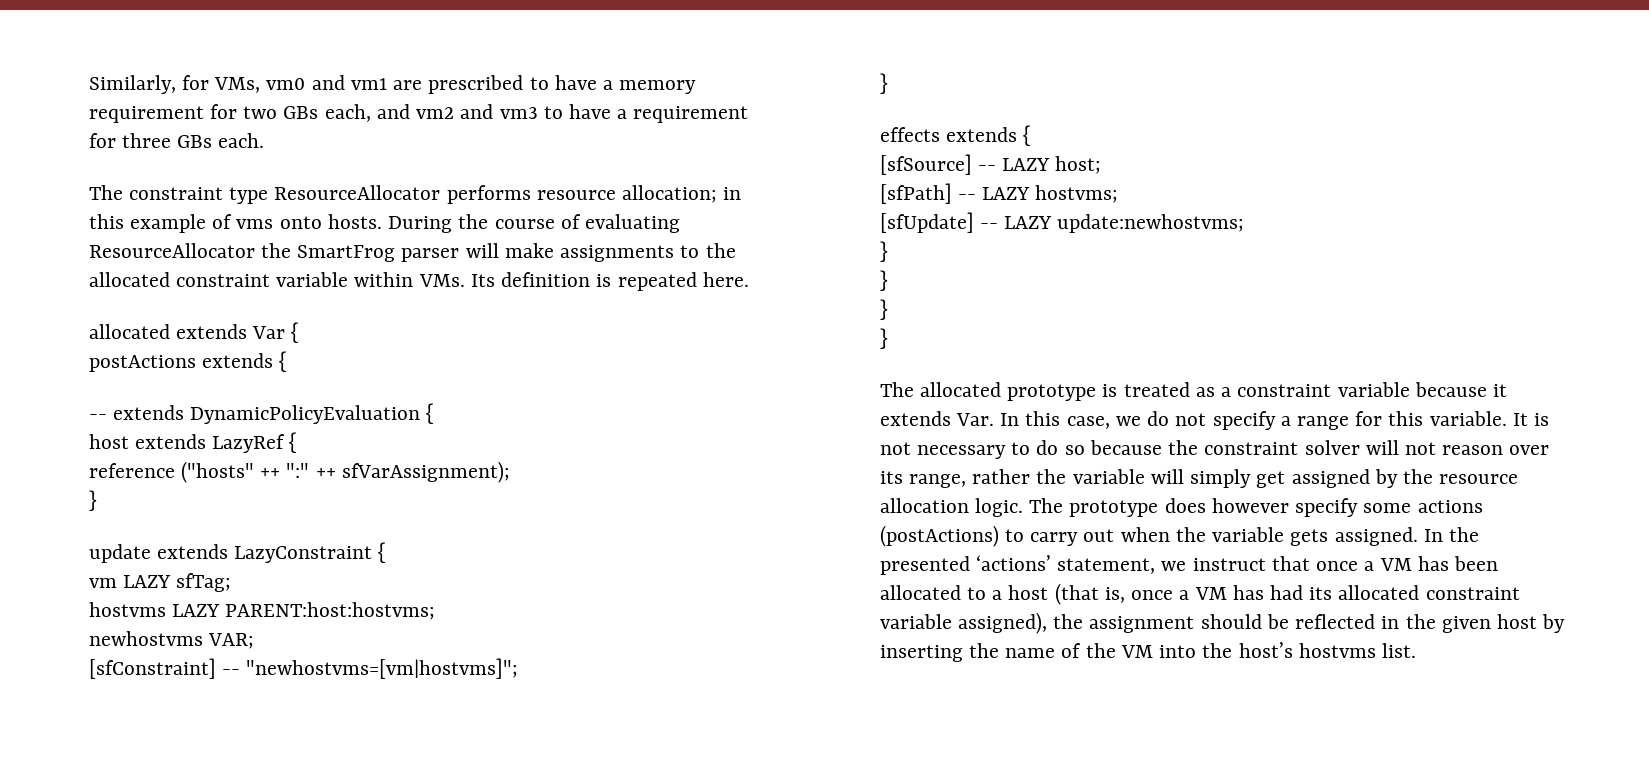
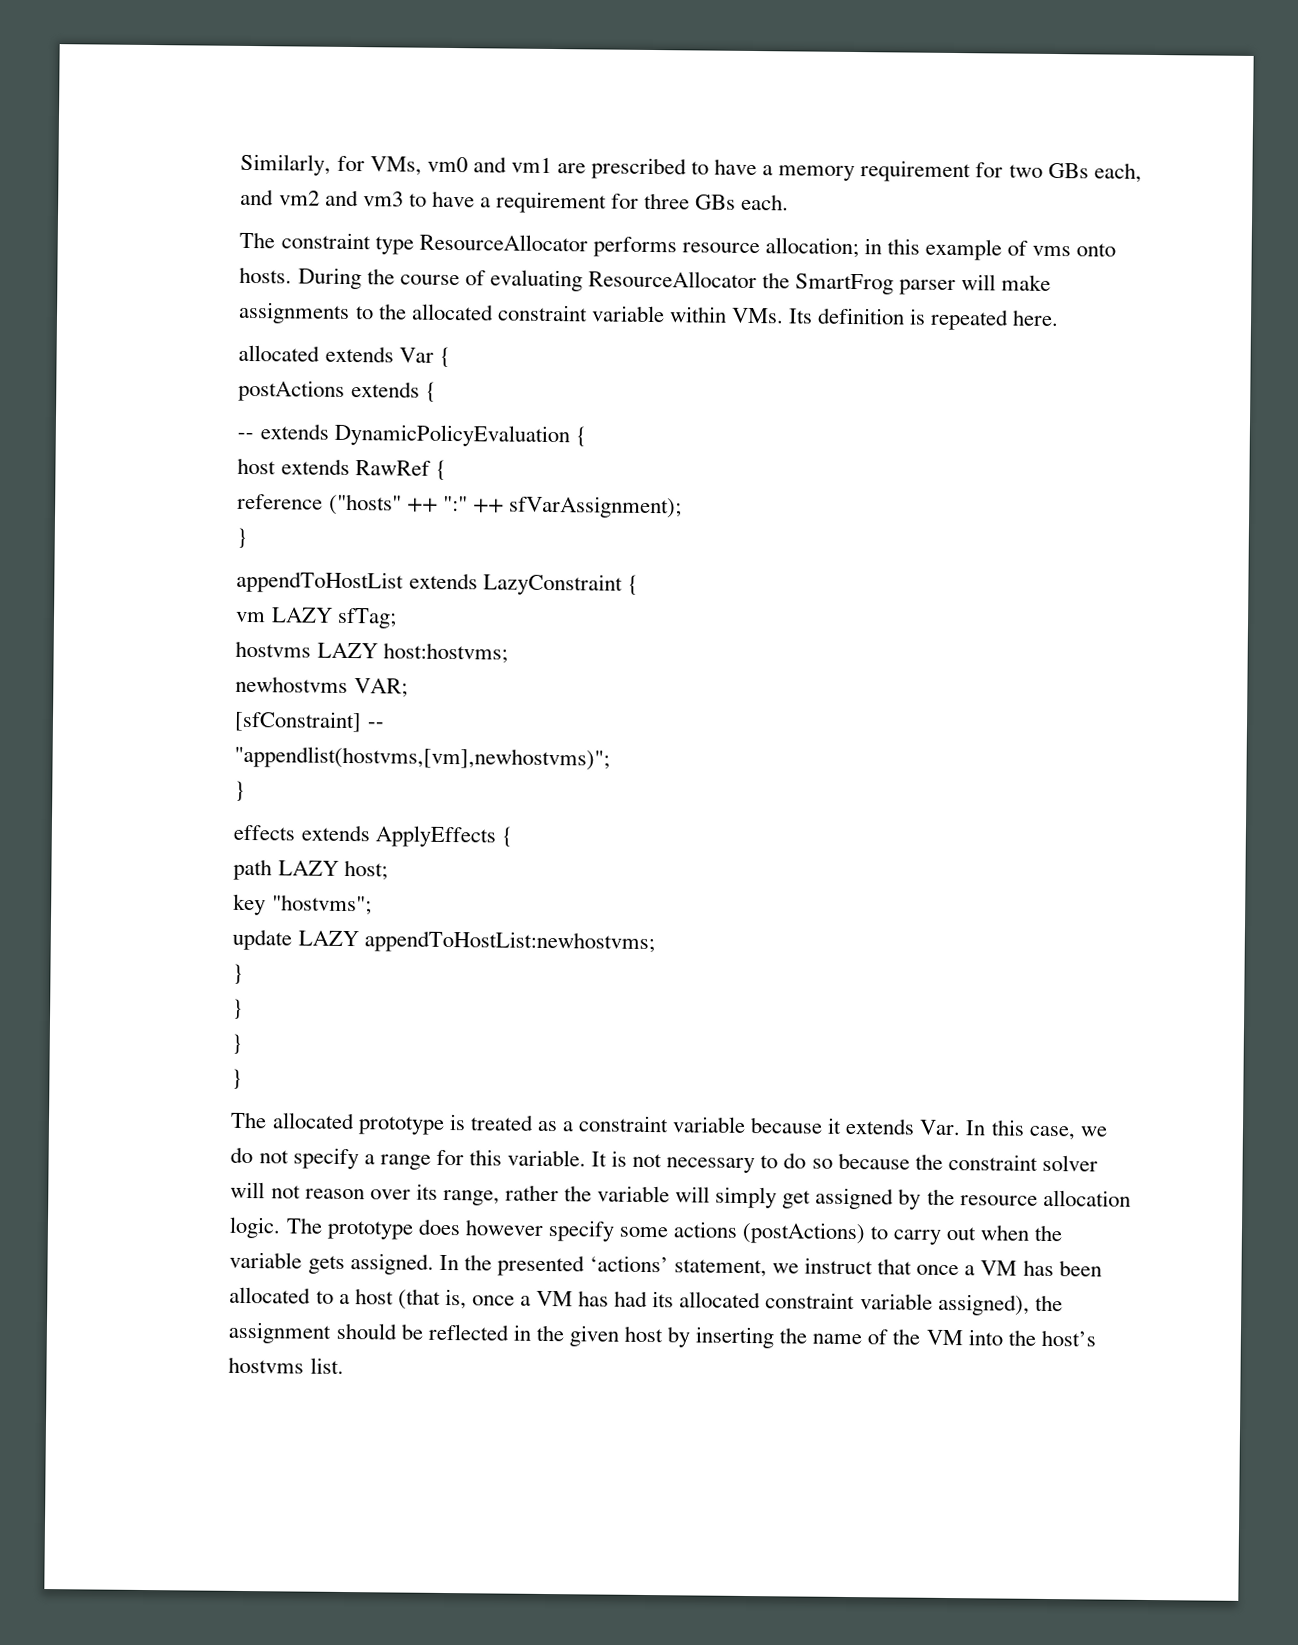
[212,434,286,453] LazyRef -> [354,460,431,476] RawRef
[88,544,151,563] update -> [236,570,405,594] appendToHostList
[225,602,436,620] PARENT:host:hostvms; -> [382,642,508,664] host:hostvms;
[246,658,519,679] "newhostvms=[vm|hostvms]"; -> [234,745,611,771] // "appendlist(hostvms,[vm],newhostvms)";
[1023,125,1032,146] [879,154,997,175] { // [sfSource] -- -> [374,825,513,848] [233,858,273,881] ApplyEffects { // path
[879,183,1119,204] [879,212,1245,233] [sfPath] -- LAZY hostvms; // [sfUpdate] -- LAZY update:newhostvms; -> [233,893,372,916] [232,928,655,955] key "hostvms"; // update LAZY appendToHostList:newhostvms;

